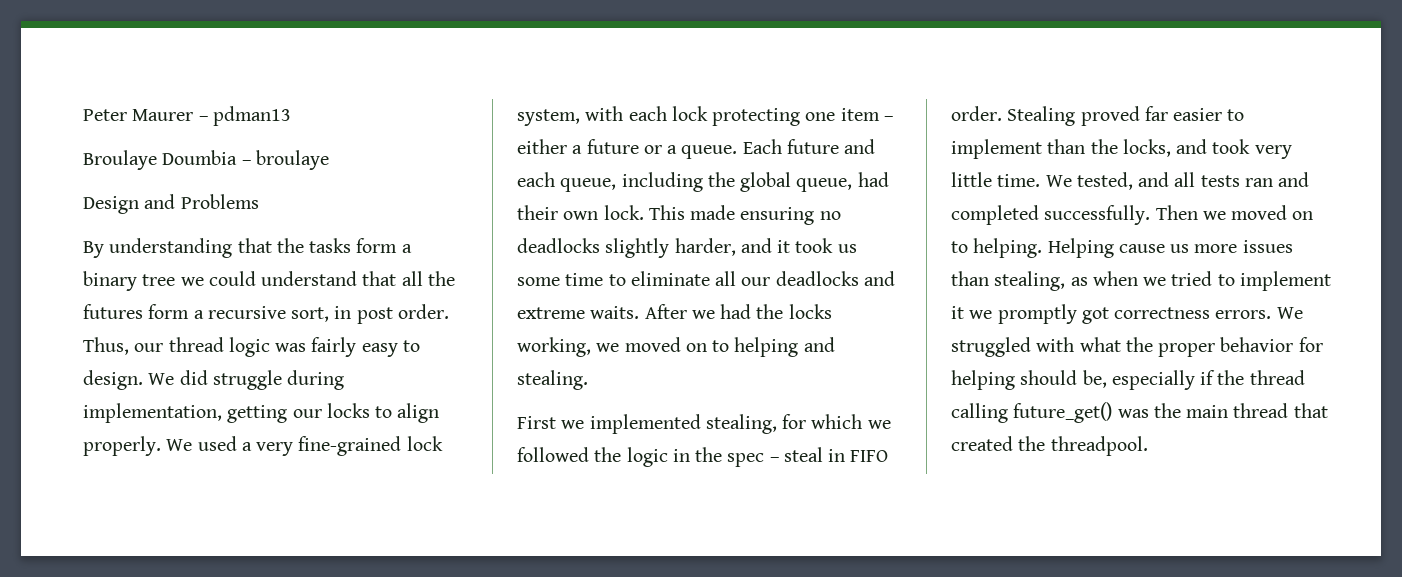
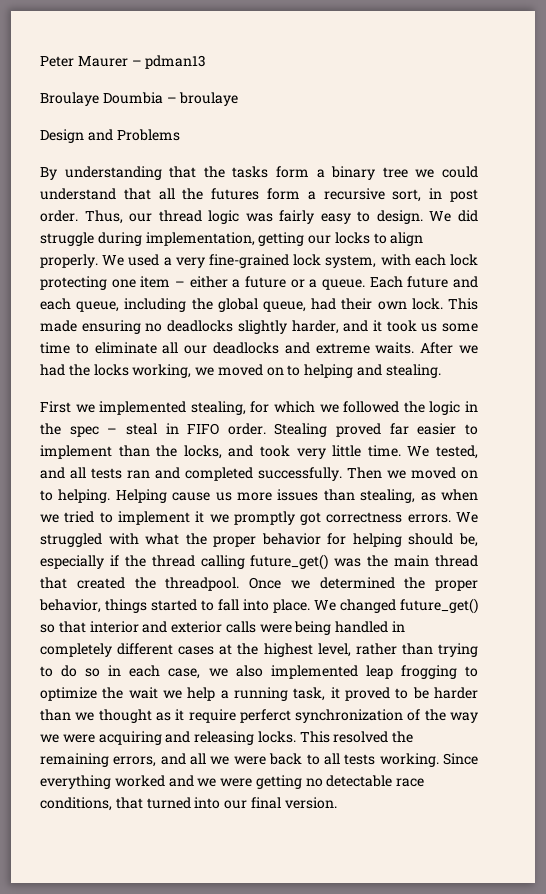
(1148, 446) none -> [249,577,478,591] [39,598,478,614] [40,621,406,635] [40,643,478,657] [40,665,478,679] [40,687,478,701] [40,709,479,723] [40,731,414,745] [40,753,479,767] [40,775,425,789] [40,797,337,811] Once we determined the proper behavior, things started to fall into place. We changed future_get() so that interior and exterior calls were being handled in completely different cases at the highest level, rather than trying to do so in each case, we also implemented leap frogging to optimize the wait we help a running task, it proved to be harder than we thought as it require perferct synchronization of the way we were acquiring and releasing locks. This resolved the remaining errors, and all we were back to all tests working. Since everything worked and we were getting no detectable race conditions, that turned into our final version.

